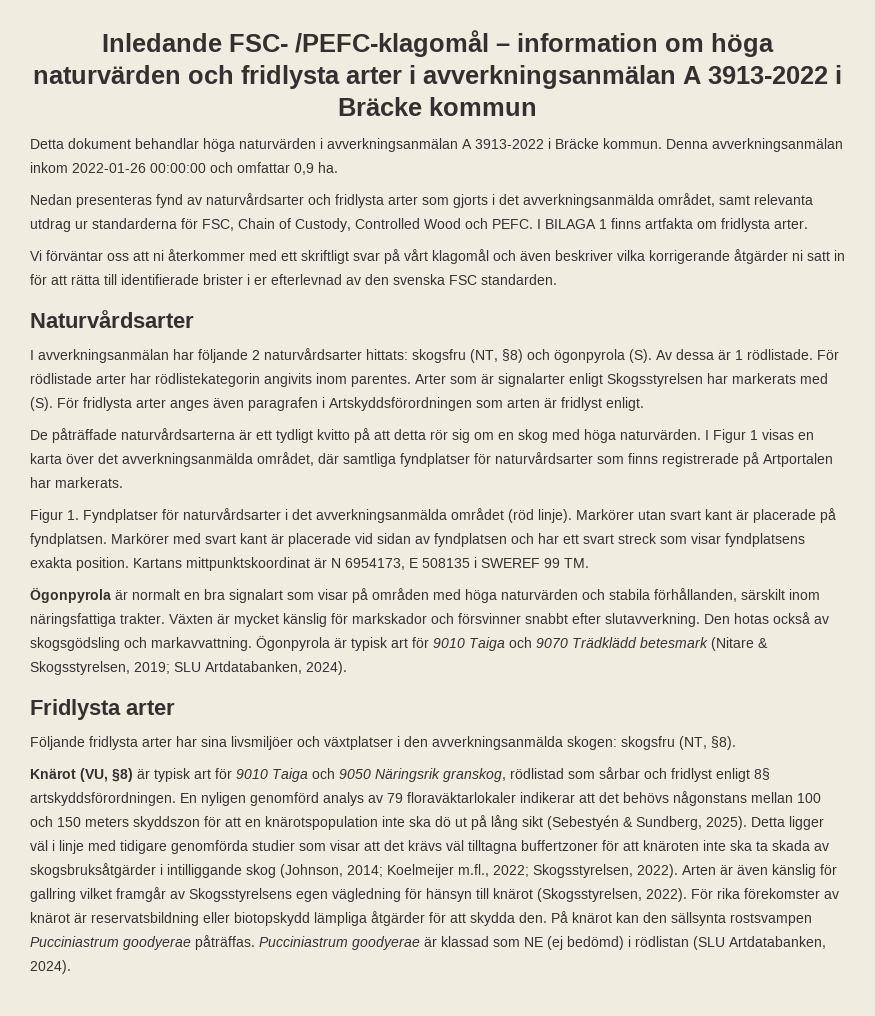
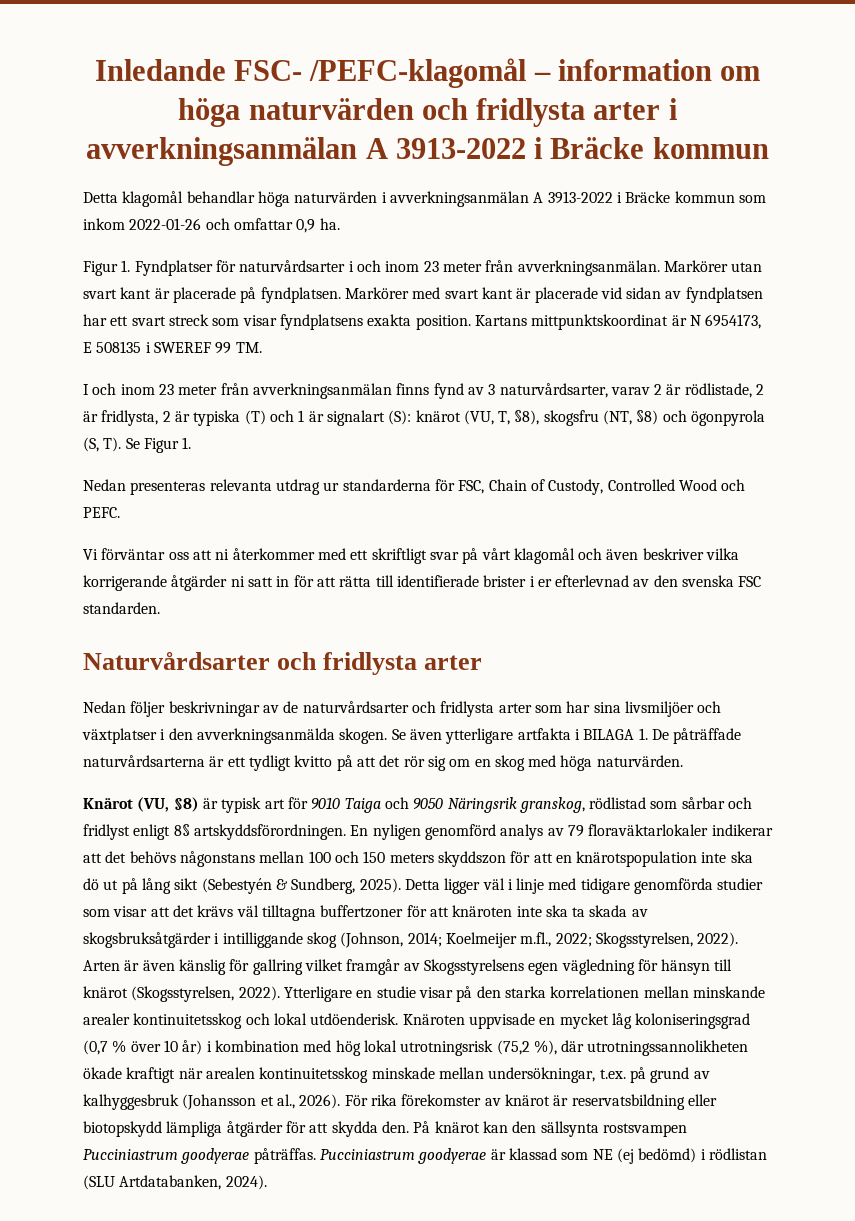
[68,138,131,149] dokument -> [122,191,184,207] klagomål
[603,138,843,152] kommun. Denna avverkningsanmälan -> [674,191,766,203] kommun som
[150,163,206,173] 00:00:00 -> (202, 224) none
[30,193,750,208] Nedan presenteras fynd av naturvårdsarter och fridlysta arter som gjorts i det avverkningsanmälda området, samt -> [83,260,763,276] [83,287,763,303] [83,314,762,330] [83,341,262,354] [83,383,765,399] [83,410,766,426] [83,437,192,453] [83,479,206,495] Figur 1. Fyndplatser för naturvårdsarter i och inom 23 meter från avverkningsanmälan. Markörer utan svart kant är placerade på fyndplatsen. Markörer med svart kant är placerade vid sidan av fyndplatsen har ett svart streck som visar fyndplatsens exakta position. Kartans mittpunktskoordinat är N 6954173, E 508135 i SWEREF 99 TM. // I och inom 23 meter från avverkningsanmälan finns fynd av 3 naturvårdsarter, varav 2 är rödlistade, 2 är fridlysta, 2 är typiska (T) och 1 är signalart (S): knärot (VU, T, §8), skogsfru (NT, §8) och ögonpyrola (S, T). Se Figur 1. // Nedan presenteras
[537,218,808,232] I BILAGA 1 finns artfakta om fridlysta arter. -> (120, 512) none
[30,348,839,363] [30,373,828,387] [30,397,644,411] // I avverkningsanmälan har följande 2 naturvårdsarter hittats: skogsfru (NT, §8) och ögonpyrola (S). Av dessa är 1 rödlistade. För rödlistade arter har rödlistekategorin angivits inom parentes. Arter som är signalarter enligt Skogsstyrelsen har markerats med (S). För fridlysta arter anges även paragrafen i Artskyddsförordningen som arten är fridlyst enligt. // -> [277,652,483,675] [83,701,722,717] [82,728,648,744] och fridlysta arter // Nedan följer beskrivningar av de naturvårdsarter och fridlysta arter som har sina livsmiljöer och växtplatser i den avverkningsanmälda skogen. Se även ytterligare artfakta i BILAGA 1.
[394,429,426,440] detta -> [379,755,401,767] det
[705,429,814,443] [30,452,833,467] [30,477,123,488] [30,508,836,523] [30,533,805,547] [30,557,589,571] [30,587,820,603] [30,612,829,627] [30,636,768,651] [30,661,347,675] [30,699,175,720] [30,736,736,750] I Figur 1 visas en karta över det avverkningsanmälda området, där samtliga fyndplatser för naturvårdsarter som finns registrerade på Artportalen har markerats. // Figur 1. Fyndplatser för naturvårdsarter i det avverkningsanmälda området (röd linje). Markörer utan svart kant är placerade på fyndplatsen. Markörer med svart kant är placerade vid sidan av fyndplatsen och har ett svart streck som visar fyndplatsens exakta position. Kartans mittpunktskoordinat är N 6954173, E 508135 i SWEREF 99 TM. // Ögonpyrola är normalt en bra signalart som visar på områden med höga naturvärden och stabila förhållanden, särskilt inom näringsfattiga trakter. Växten är mycket känslig för markskador och försvinner snabbt efter slutavverkning. Den hotas också av skogsgödsling och markavvattning. Ögonpyrola är typisk art för 9010 Taiga och 9070 Trädklädd betesmark (Nitare & Skogsstyrelsen, 2019; SLU Artdatabanken, 2024). // Fridlysta arter // Följande fridlysta arter har sina livsmiljöer och växtplatser i den avverkningsanmälda skogen: skogsfru (NT, §8). -> (683, 761) none
(687, 895) none -> [283,986,765,1002] [83,1013,751,1029] [83,1040,749,1056] [83,1067,710,1083] [83,1094,341,1110] Ytterligare en studie visar på den starka korrelationen mellan minskande arealer kontinuitetsskog och lokal utdöenderisk. Knäroten uppvisade en mycket låg koloniseringsgrad (0,7 % över 10 år) i kombination med hög lokal utrotningsrisk (75,2 %), där utrotningssannolikheten ökade kraftigt när arealen kontinuitetsskog minskade mellan undersökningar, t.ex. på grund av kalhyggesbruk (Johansson et al., 2026).

